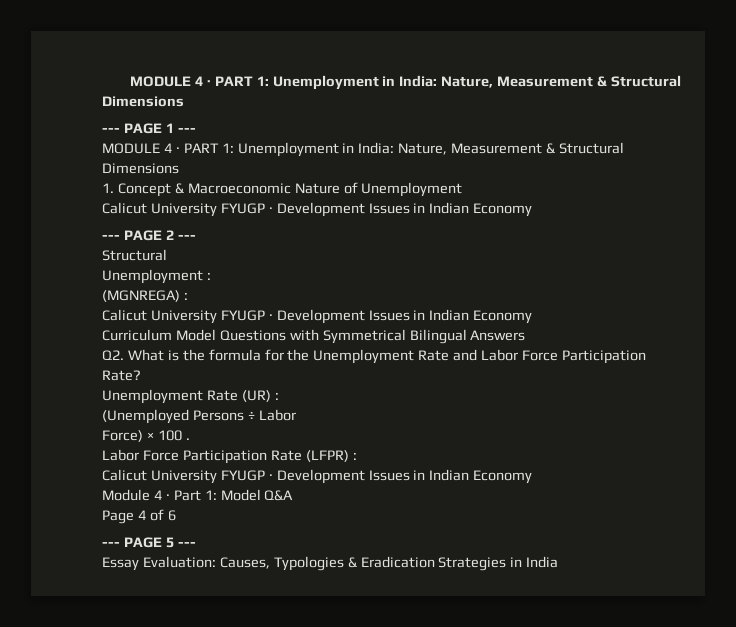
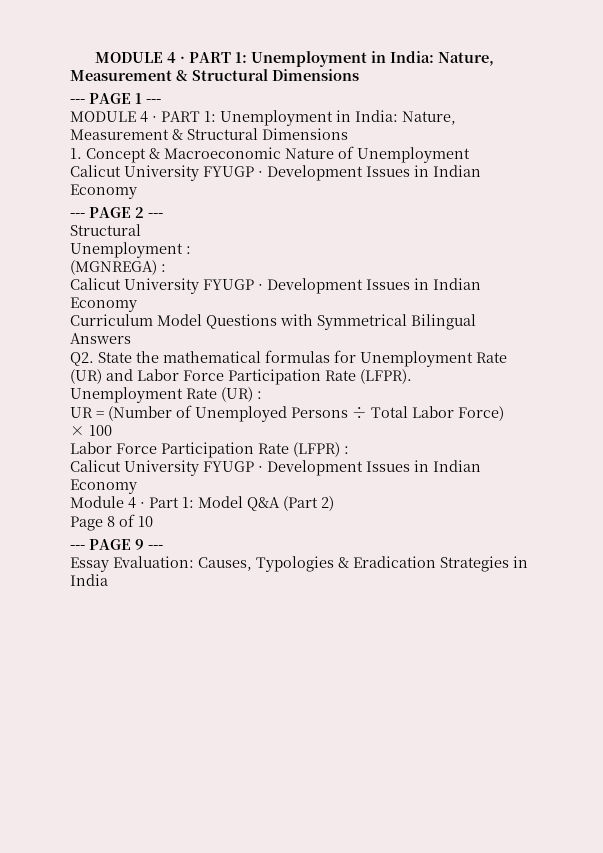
[127,349,450,364] What is the formula for the Unemployment Rate -> [98,350,507,367] [70,369,102,384] State the mathematical formulas for Unemployment Rate (UR)
[102,370,141,381] Rate? -> [325,369,412,384] Rate (LFPR).
[102,409,189,424] (Unemployed -> [70,405,287,422] UR = (Number of Unemployed
[258,409,296,421] [102,430,143,442] Labor // Force) -> [371,406,504,421] Total Labor Force) //
[185,438,190,440] . -> (112, 430) none
(294, 495) none -> [283,496,334,511] (Part 2)
[137,509,176,521] [102,537,174,548] 4 of 6 // --- PAGE 5 -> [107,514,153,527] [70,539,144,550] 8 of 10 // --- PAGE 9

